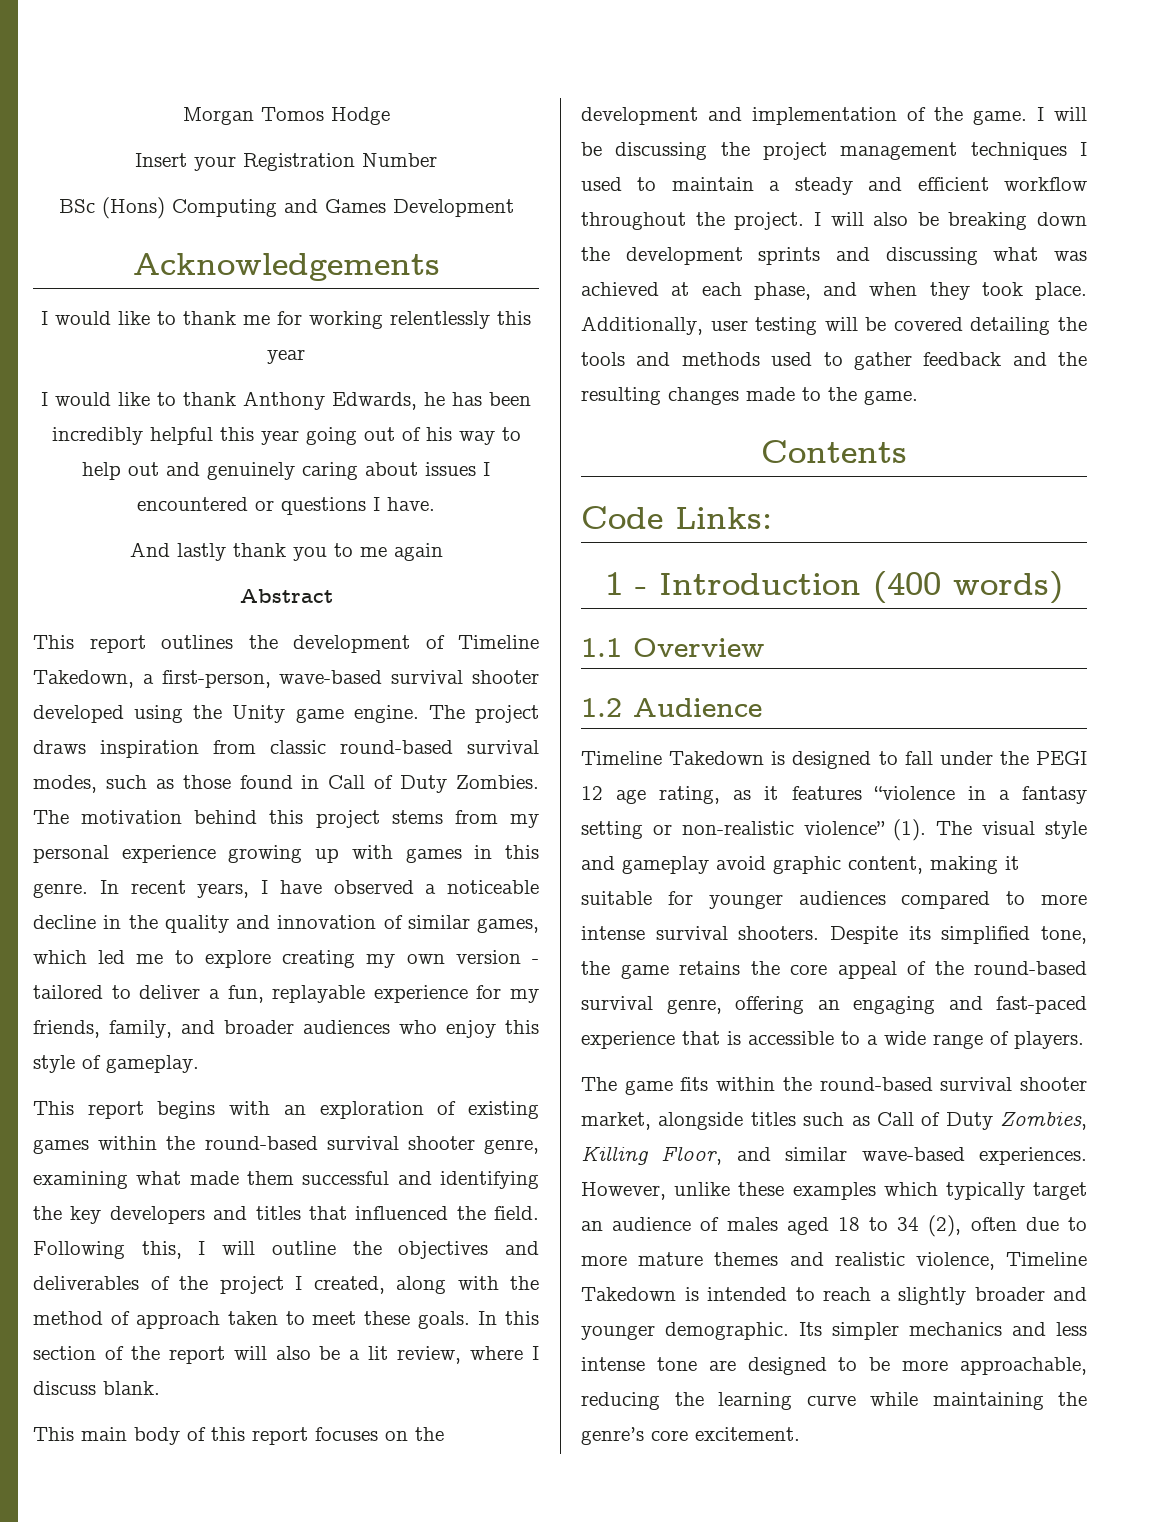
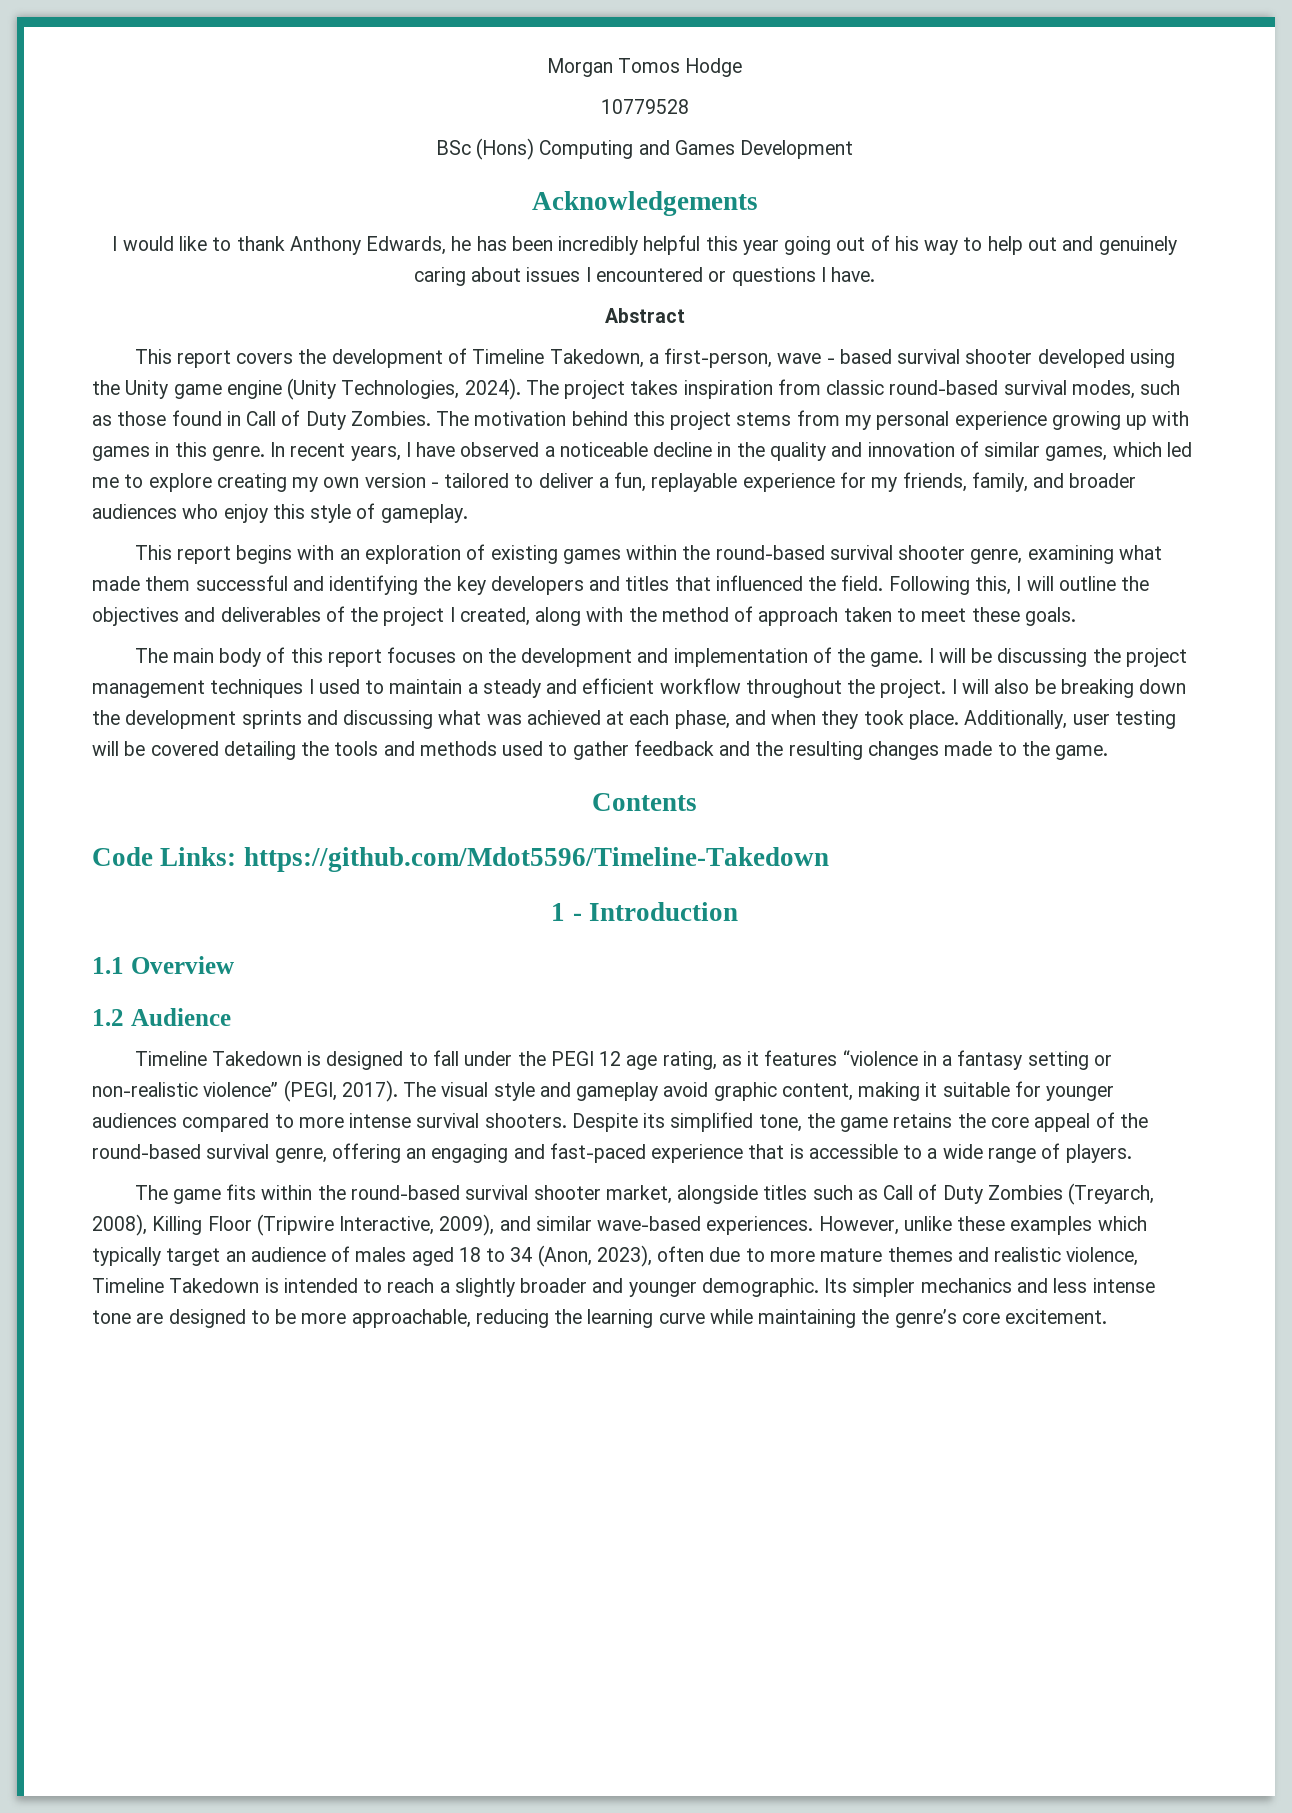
[135,153,437,171] Insert your Registration Number -> [600,99,689,114] 10779528
[41,311,531,329] [267,349,305,364] // I would like to thank me for working relentlessly this year -> (758, 203) none
[129,542,443,561] // And lastly thank you to me again -> (876, 274) none
[161,635,233,649] outlines -> [236,353,294,364] covers
[279,670,383,684] wave-based -> [777,349,892,364] wave - based
[353,705,419,723] engine. -> [226,378,521,400] engine (Unity Technologies, 2024).
[33,740,86,754] draws -> [630,380,679,395] takes
[478,1311,540,1325] [33,1346,540,1364] [33,1381,160,1395] [33,1427,74,1441] In this section of the report will also be a lit review, where I discuss blank. // This -> [134,648,168,663] // The
(772, 518) none -> [243,847,829,872] https://github.com/Mdot5596/Timeline-Takedown
[873,571,1063,604] (400 words) -> (738, 911) none
[893,819,927,841] (1). -> [283,1080,398,1102] (PEGI, 2017).
[1000,1111,1087,1130] [581,1146,723,1165] Zombies, Killing Floor, -> [987,1183,1155,1205] [92,1214,495,1236] Zombies (Treyarch, 2008), Killing Floor (Tripwire Interactive, 2009),
[928,1215,962,1237] (2), -> [537,1245,652,1267] (Anon, 2023),

